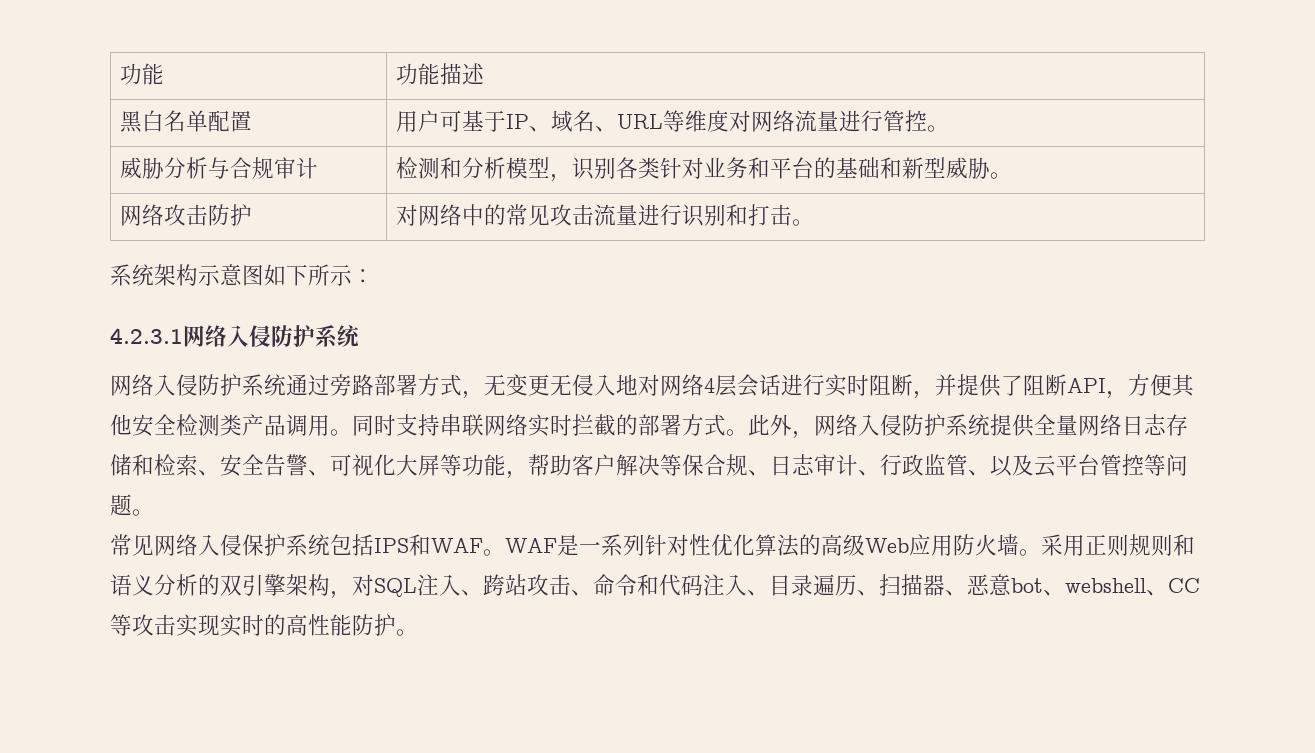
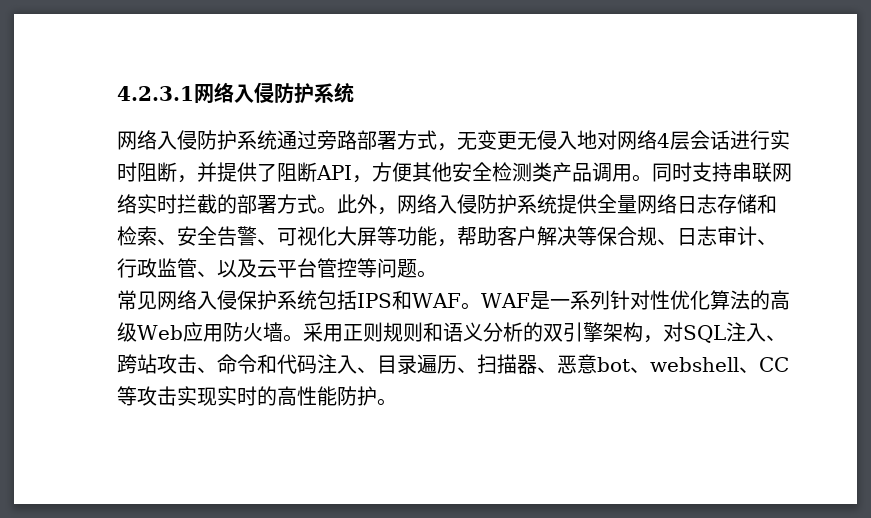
[119,63,164,85] [395,63,484,85] [119,110,252,133] [395,110,949,132] [119,157,318,179] [395,157,1012,182] [119,204,252,226] [395,204,814,227] [110,264,374,286] 功能 | 功能描述 // 黑白名单配置 | 用户可基于IP、域名、URL等维度对网络流量进行管控。 // 威胁分析与合规审计 | 检测和分析模型，识别各类针对业务和平台的基础和新型威胁。 // 网络攻击防护 | 对网络中的常见攻击流量进行识别和打击。 // 系统架构示意图如下所示： // -> (117, 93) none

